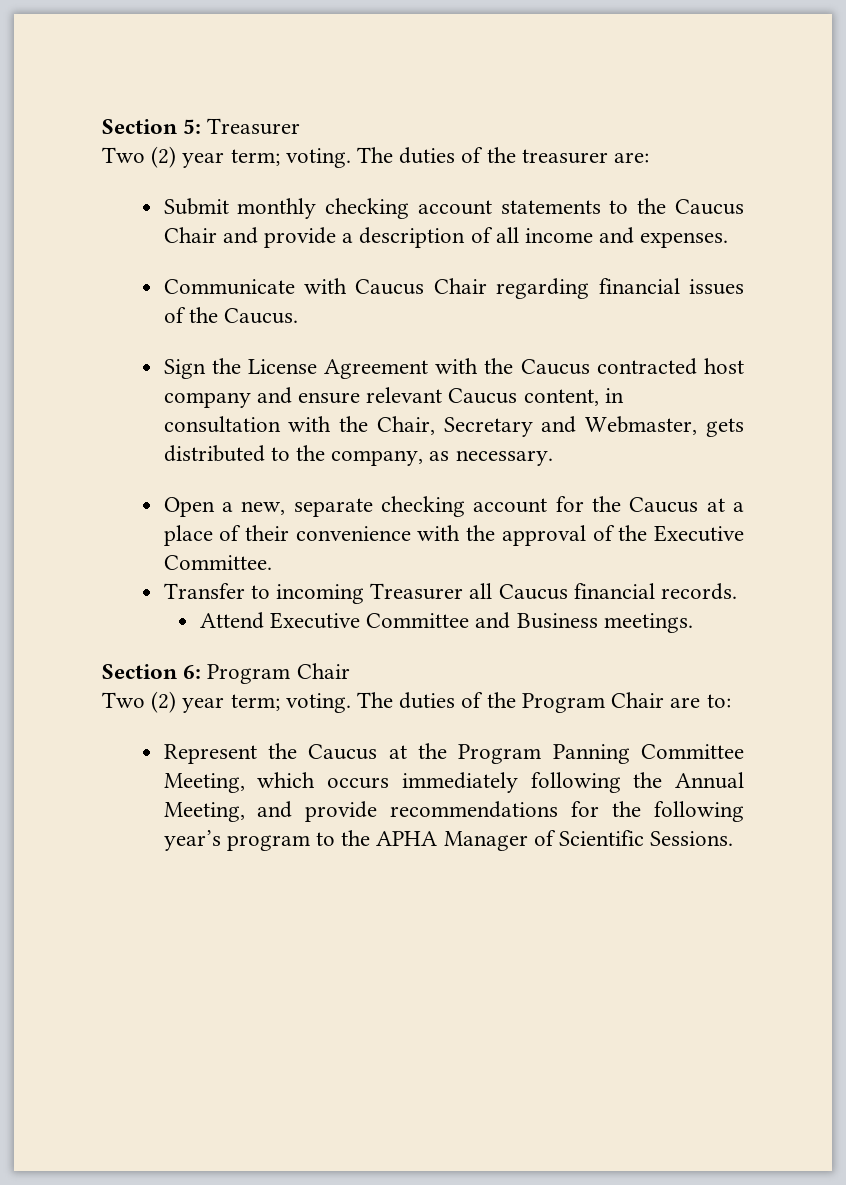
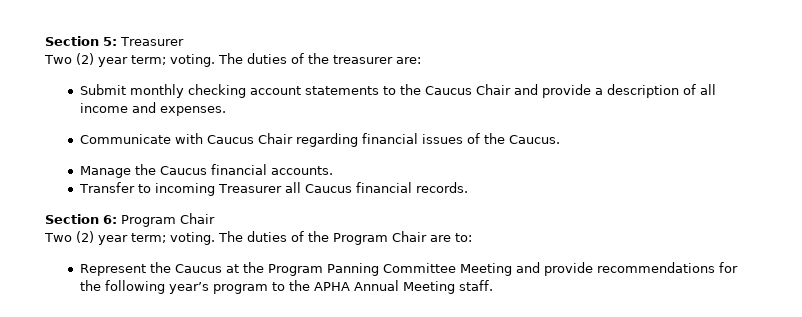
[163,358,744,379] [163,387,624,408] [163,416,744,437] [163,445,553,466] [163,496,744,517] [163,525,745,546] [163,555,272,570] Sign the License Agreement with the Caucus contracted host company and ensure relevant Caucus content, in consultation with the Chair, Secretary and Webmaster, gets distributed to the company, as necessary. // Open a new, separate checking account for the Caucus at a place of their convenience with the approval of the Executive Committee. -> [80,164,334,178] Manage the Caucus financial accounts.
[199,612,693,633] // Attend Executive Committee and Business meetings. -> (469, 187) none
[163,772,745,793] [163,802,245,822] Meeting, which occurs immediately following the Annual Meeting, -> [460,263,513,276] Meeting
[443,830,734,851] Manager of Scientific Sessions. -> [354,280,494,294] Annual Meeting staff.

